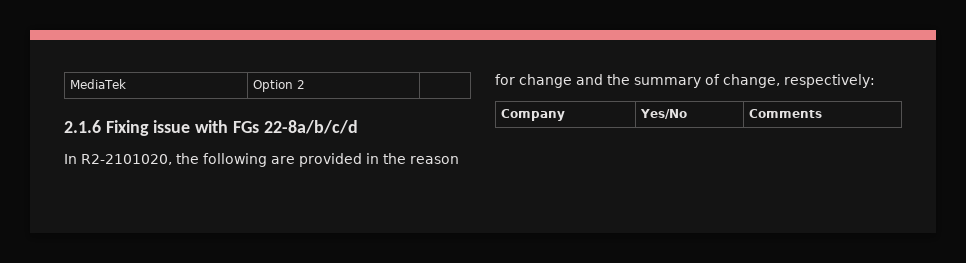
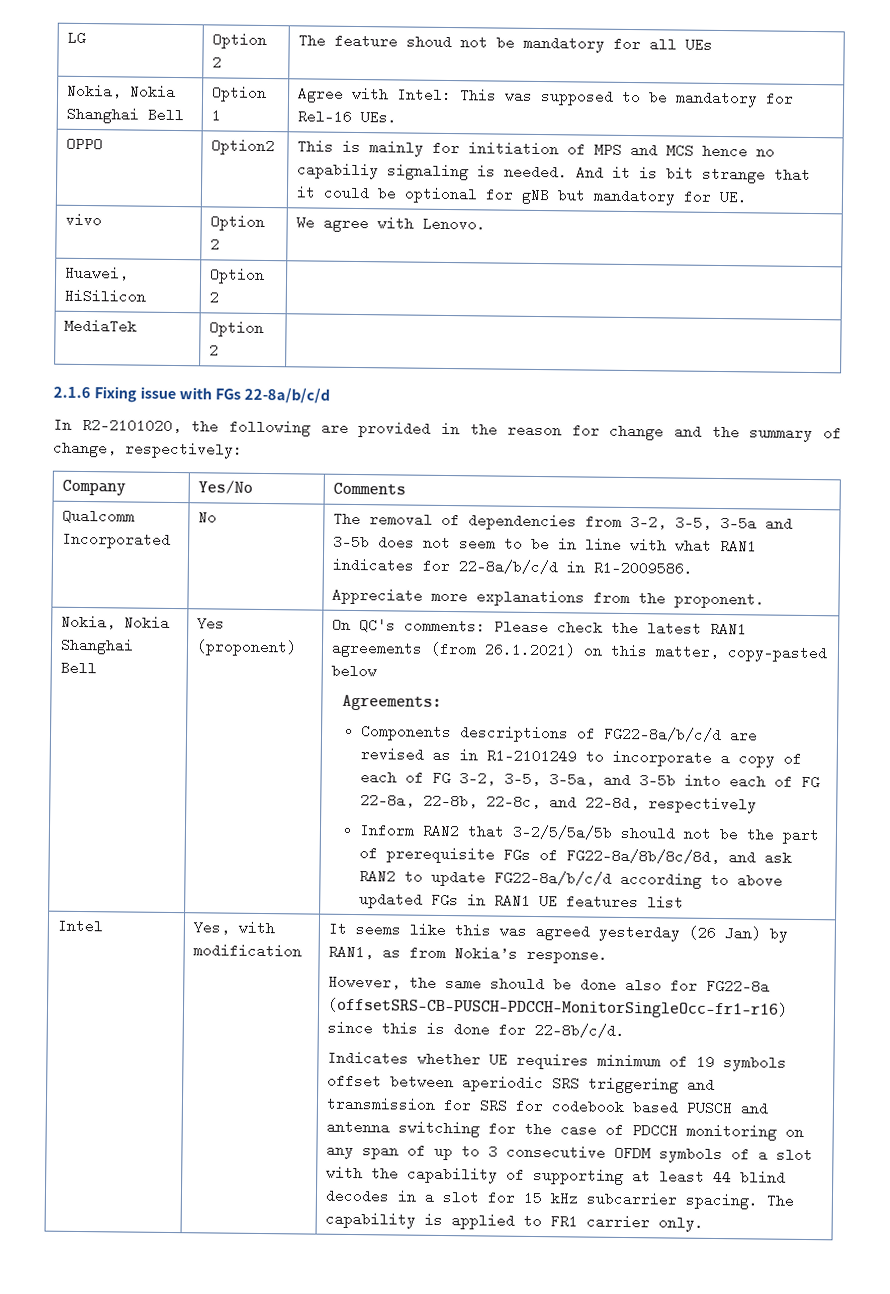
(70, 84) none -> [67,30,87,46] [212,32,268,50] [212,55,223,70] [298,33,714,53] [67,83,177,100] [66,106,185,124] [211,85,268,103] [211,108,222,123] [297,86,795,108] [297,109,398,125] [66,136,104,152] [211,138,276,156] [297,139,776,159] [297,162,812,184] [296,185,749,206] [65,213,103,226] [210,214,266,232] [210,237,221,252] [296,215,487,233] [65,265,130,281] [64,288,147,304] [209,267,266,284] [209,290,220,305] LG | Option 2 | The feature shoud not be mandatory for all UEs // Nokia, Nokia Shanghai Bell | Option 1 | Agree with Intel: This was supposed to be mandatory for Rel-16 UEs. // OPPO | Option2 | This is mainly for initiation of MPS and MCS hence no capabiliy signaling is needed. And it is bit strange that it could be optional for gNB but mandatory for UE. // vivo | Option 2 | We agree with Lenovo. // Huawei, HiSilicon | Option 2 | //
(823, 113) none -> [62,508,136,524] [62,531,172,549] [198,510,218,525] [333,511,794,531] [333,534,758,554] [332,557,694,576] [332,587,766,609] [61,614,171,630] [60,637,135,655] [60,660,98,676] [197,616,226,631] [196,639,298,657] [332,617,748,637] [331,640,829,663] [331,663,378,679] [342,694,443,711] [359,724,758,743] [359,747,802,768] [359,770,820,790] [359,793,757,814] [358,823,820,845] [358,846,792,865] [358,869,783,889] [358,892,684,910] [57,918,104,934] [193,920,276,935] [193,943,303,959] [328,921,789,943] [328,944,609,964] [328,974,771,994] [327,997,789,1019] [327,1020,626,1039] [327,1050,788,1072] [327,1073,716,1094] [326,1096,770,1116] [326,1119,805,1141] [326,1142,814,1164] [326,1166,787,1186] [325,1188,796,1210] [325,1211,705,1232] // Qualcomm Incorporated | No | The removal of dependencies from 3-2, 3-5, 3-5a and 3-5b does not seem to be in line with what RAN1 indicates for 22-8a/b/c/d in R1-2009586. // Appreciate more explanations from the proponent. // Nokia, Nokia Shanghai Bell | Yes (proponent) | On QC's comments: Please check the latest RAN1 agreements (from 26.1.2021) on this matter, copy-pasted below // Agreements: // Components descriptions of FG22-8a/b/c/d are revised as in R1-2101249 to incorporate a copy of each of FG 3-2, 3-5, 3-5a, and 3-5b into each of FG 22-8a, 22-8b, 22-8c, and 22-8d, respectively // Inform RAN2 that 3-2/5/5a/5b should not be the part of prerequisite FGs of FG22-8a/8b/8c/8d, and ask RAN2 to update FG22-8a/b/c/d according to above updated FGs in RAN1 UE features list // Intel | Yes, with modification | It seems like this was agreed yesterday (26 Jan) by RAN1, as from Nokia’s response. // However, the same should be done also for FG22-8a (offsetSRS-CB-PUSCH-PDCCH-MonitorSingleOcc-fr1-r16) since this is done for 22-8b/c/d. // Indicates whether UE requires minimum of 19 symbols offset between aperiodic SRS triggering and transmission for SRS for codebook based PUSCH and antenna switching for the case of PDCCH monitoring on any span of up to 3 consecutive OFDM symbols of a slot with the capability of supporting at least 44 blind decodes in a slot for 15 kHz subcarrier spacing. The capability is applied to FR1 carrier only.

